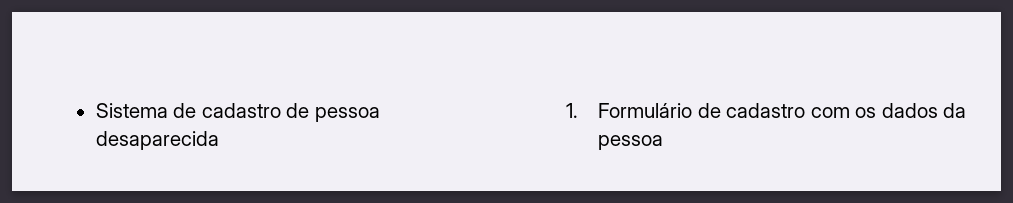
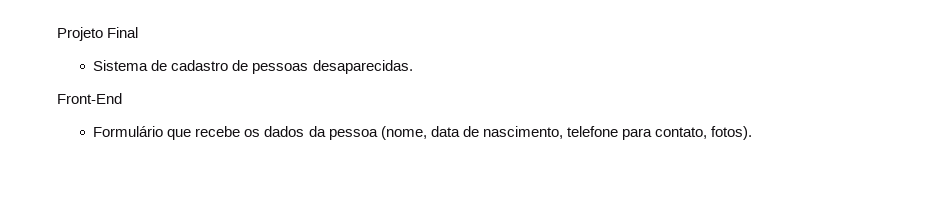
(95, 110) none -> [57,27,139,41] Projeto Final //
[314,107,380,122] [95,131,219,150] [566,103,967,118] [598,135,664,150] pessoa desaparecida // 1. Formulário de cadastro com os dados da pessoa -> [252,60,413,74] [57,93,122,104] [93,126,752,140] pessoas desaparecidas. // Front-End // Formulário que recebe os dados da pessoa (nome, data de nascimento, telefone para contato, fotos).

